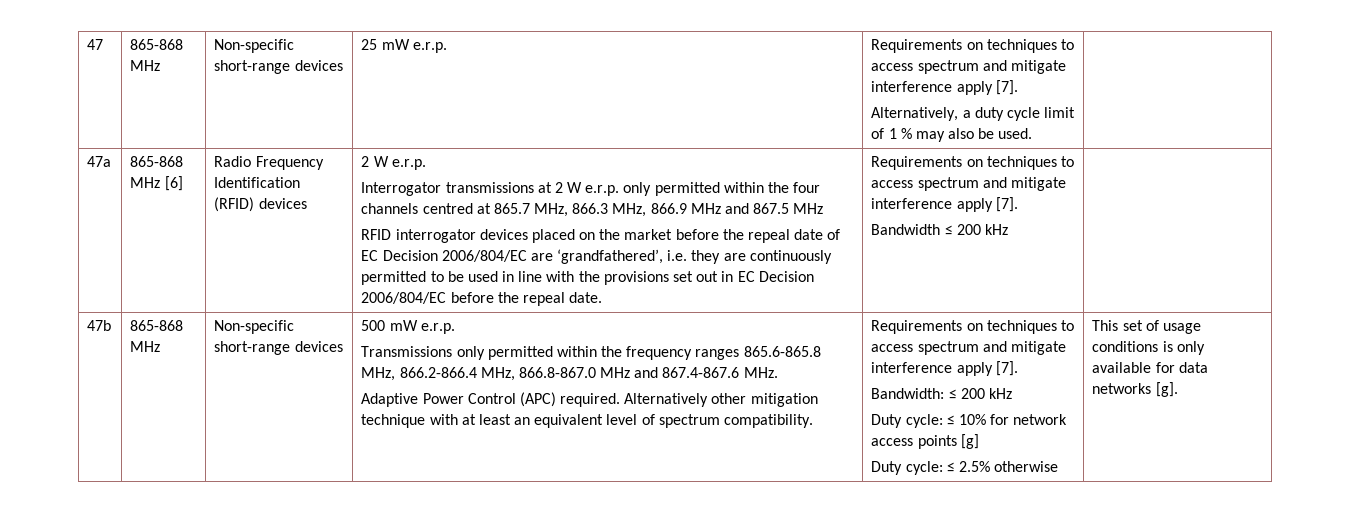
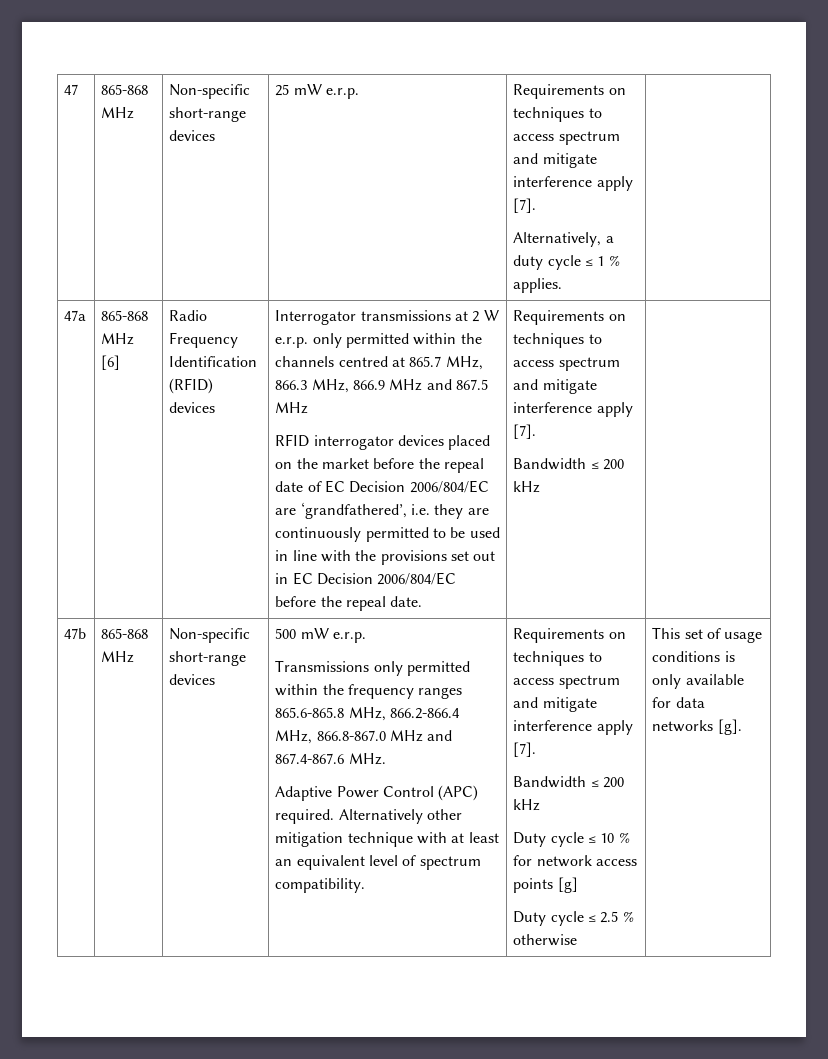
[1044,107,1076,118] [871,128,1033,142] limit of 1 % may also be used. -> [584,255,620,266] [513,278,563,293] ≤ 1 % applies.
[361,156,426,170] 2 W e.r.p. // -> (216, 407) none
[793,182,821,193] four -> (482, 338) none
[871,388,945,399] Bandwidth: -> [513,776,587,788] Bandwidth
[905,414,986,428] cycle: ≤ 10% -> [550,832,630,847] cycle ≤ 10 %
[905,461,990,475] cycle: ≤ 2.5% -> [550,911,634,926] cycle ≤ 2.5 %

